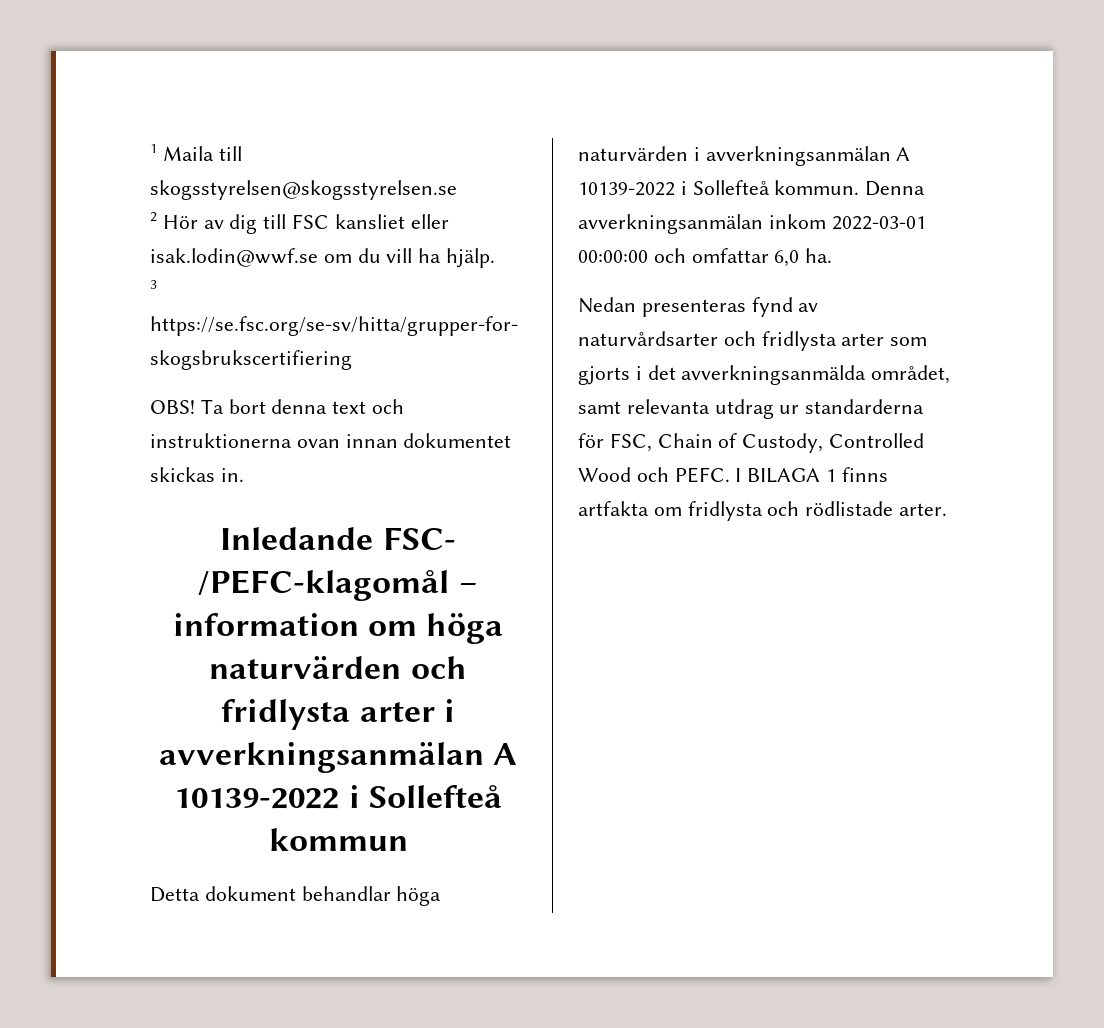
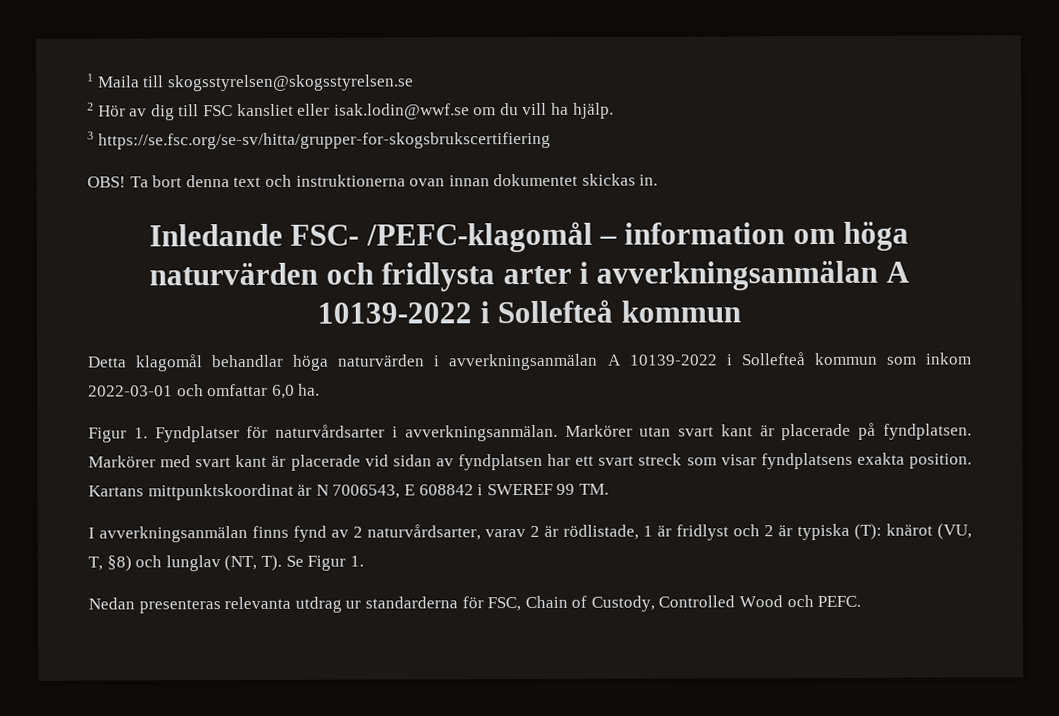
[204,886,296,901] dokument -> [135,354,204,372] klagomål
[774,180,926,196] [578,214,763,234] kommun. Denna avverkningsanmälan -> [813,352,917,366] kommun som
[578,250,648,263] 00:00:00 -> (173, 391) none
[578,297,819,317] [578,331,928,351] [578,365,951,385] [578,401,621,414] Nedan presenteras fynd av naturvårdsarter och fridlysta arter som gjorts i det avverkningsanmälda området, samt -> [88,422,973,443] [88,452,972,471] [88,483,609,501] [88,523,972,543] [88,554,364,572] [88,597,221,614] Figur 1. Fyndplatser för naturvårdsarter i avverkningsanmälan. Markörer utan svart kant är placerade på fyndplatsen. Markörer med svart kant är placerade vid sidan av fyndplatsen har ett svart streck som visar fyndplatsens exakta position. Kartans mittpunktskoordinat är N 7006543, E 608842 i SWEREF 99 TM. // I avverkningsanmälan finns fynd av 2 naturvårdsarter, varav 2 är rödlistade, 1 är fridlyst och 2 är typiska (T): knärot (VU, T, §8) och lunglav (NT, T). Se Figur 1. // Nedan presenteras
[735,467,888,483] [578,501,948,521] I BILAGA 1 finns artfakta om fridlysta och rödlistade arter. -> (862, 601) none

